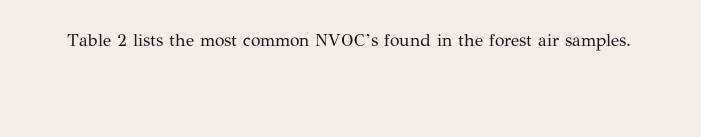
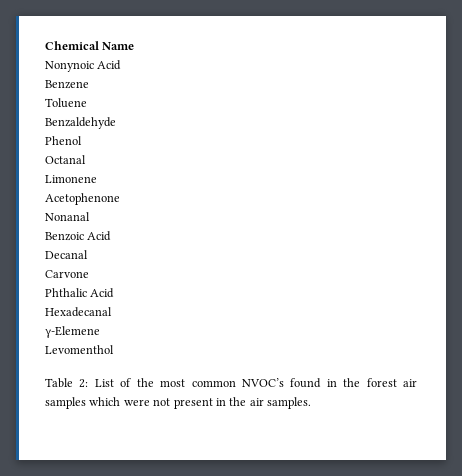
[66,34,163,46] Table 2 lists -> [45,41,135,50] [45,60,122,72] [45,80,89,89] [45,98,87,108] [45,117,116,129] [45,136,82,145] [45,155,86,164] [45,175,97,183] [45,193,120,205] [45,212,90,221] [45,231,112,241] [45,250,88,259] [45,270,89,278] [45,288,115,298] [45,307,112,317] [45,326,100,338] [45,345,114,354] [45,378,132,388] Chemical Name // Nonynoic Acid // Benzene // Toluene // Benzaldehyde // Phenol // Octanal // Limonene // Acetophenone // Nonanal // Benzoic Acid // Decanal // Carvone // Phthalic Acid // Hexadecanal // γ-Elemene // Levomenthol // Table 2: List of
(559, 40) none -> [45,397,264,409] samples which were not present in the air

